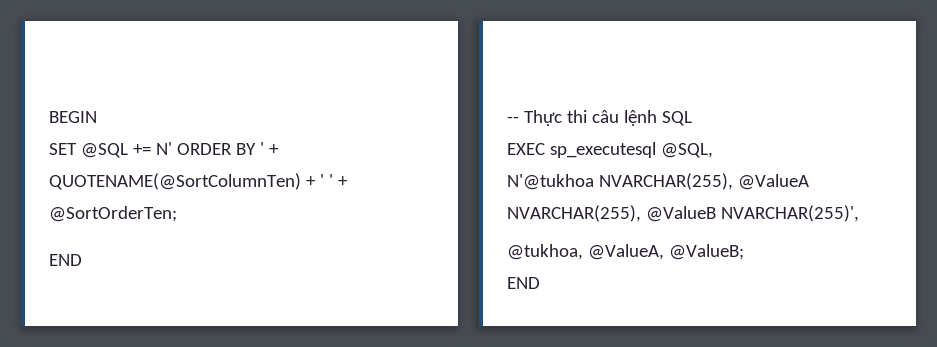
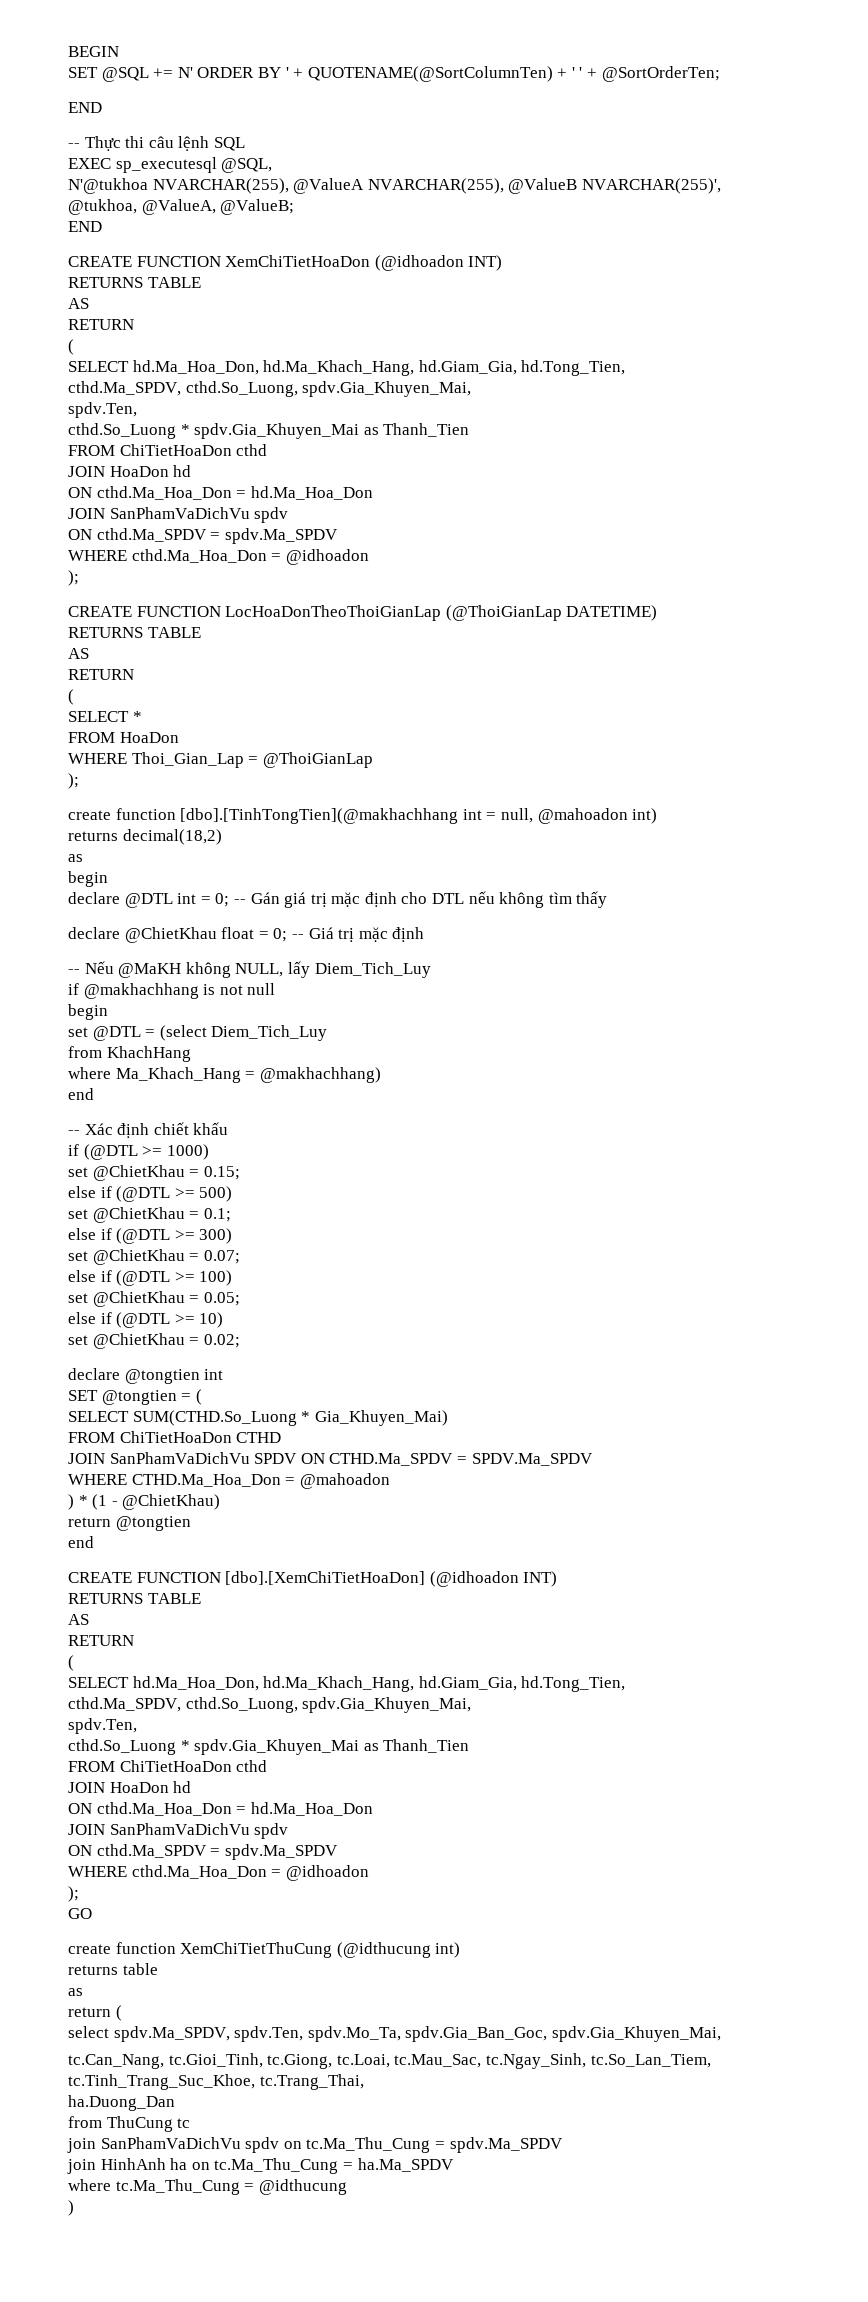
(540, 283) none -> [68,255,503,271] [68,277,201,288] [68,298,89,309] [68,319,134,330] [68,339,74,355] [68,360,626,376] [68,381,472,397] [68,402,137,418] [68,423,470,439] [68,444,268,456] [68,465,192,477] [68,486,373,500] [68,507,289,523] [68,528,338,544] [68,549,369,565] [68,570,79,586] [68,605,658,621] [68,627,201,638] [68,648,89,659] [68,669,134,680] [68,689,74,705] [68,711,142,722] [68,732,179,743] [68,752,373,768] [68,773,79,789] [68,808,658,824] [68,829,222,845] [68,854,83,862] [68,871,108,887] [68,891,608,908] [68,927,425,943] [68,961,431,978] [68,983,276,999] [68,1004,108,1020] [68,1025,328,1041] [68,1046,191,1062] [68,1067,381,1083] [68,1088,94,1100] [68,1122,229,1138] [68,1144,209,1160] [68,1165,240,1181] [68,1186,233,1202] [68,1207,231,1223] [68,1228,233,1244] [68,1249,240,1265] [68,1270,233,1286] [68,1291,240,1307] [68,1312,224,1328] [68,1333,240,1349] [68,1368,224,1384] [68,1389,202,1405] [68,1410,448,1426] [68,1431,282,1443] [68,1452,593,1466] [68,1473,390,1489] [68,1494,221,1510] [68,1516,191,1531] [68,1536,94,1548] [68,1571,558,1587] [68,1593,201,1604] [68,1614,89,1625] [68,1635,134,1646] [68,1655,74,1671] [68,1676,626,1692] [68,1697,472,1713] [68,1718,137,1734] [68,1739,470,1755] [68,1760,268,1772] [68,1781,192,1793] [68,1802,373,1816] [68,1823,289,1839] [68,1844,338,1860] [68,1865,369,1881] [68,1886,79,1902] [68,1908,92,1919] [68,1942,461,1958] [68,1963,158,1975] [68,1988,83,1996] [68,2005,122,2021] [68,2026,721,2042] [68,2053,711,2069] [68,2074,364,2090] [68,2095,175,2111] [68,2116,191,2132] [67,2137,563,2153] [67,2158,454,2174] [68,2179,347,2195] [68,2200,74,2216] // CREATE FUNCTION XemChiTietHoaDon (@idhoadon INT) // RETURNS TABLE // AS // RETURN // ( // SELECT hd.Ma_Hoa_Don, hd.Ma_Khach_Hang, hd.Giam_Gia, hd.Tong_Tien, // cthd.Ma_SPDV, cthd.So_Luong, spdv.Gia_Khuyen_Mai, // spdv.Ten, // cthd.So_Luong * spdv.Gia_Khuyen_Mai as Thanh_Tien // FROM ChiTietHoaDon cthd // JOIN HoaDon hd // ON cthd.Ma_Hoa_Don = hd.Ma_Hoa_Don // JOIN SanPhamVaDichVu spdv // ON cthd.Ma_SPDV = spdv.Ma_SPDV // WHERE cthd.Ma_Hoa_Don = @idhoadon // ); // CREATE FUNCTION LocHoaDonTheoThoiGianLap (@ThoiGianLap DATETIME) // RETURNS TABLE // AS // RETURN // ( // SELECT * // FROM HoaDon // WHERE Thoi_Gian_Lap = @ThoiGianLap // ); // create function [dbo].[TinhTongTien](@makhachhang int = null, @mahoadon int) // returns decimal(18,2) // as // begin // declare @DTL int = 0; -- Gán giá trị mặc định cho DTL nếu không tìm thấy // declare @ChietKhau float = 0; -- Giá trị mặc định // -- Nếu @MaKH không NULL, lấy Diem_Tich_Luy // if @makhachhang is not null // begin // set @DTL = (select Diem_Tich_Luy // from KhachHang // where Ma_Khach_Hang = @makhachhang) // end // -- Xác định chiết khấu // if (@DTL >= 1000) // set @ChietKhau = 0.15; // else if (@DTL >= 500) // set @ChietKhau = 0.1; // else if (@DTL >= 300) // set @ChietKhau = 0.07; // else if (@DTL >= 100) // set @ChietKhau = 0.05; // else if (@DTL >= 10) // set @ChietKhau = 0.02; // declare @tongtien int // SET @tongtien = ( // SELECT SUM(CTHD.So_Luong * Gia_Khuyen_Mai) // FROM ChiTietHoaDon CTHD // JOIN SanPhamVaDichVu SPDV ON CTHD.Ma_SPDV = SPDV.Ma_SPDV // WHERE CTHD.Ma_Hoa_Don = @mahoadon // ) * (1 - @ChietKhau) // return @tongtien // end // CREATE FUNCTION [dbo].[XemChiTietHoaDon] (@idhoadon INT) // RETURNS TABLE // AS // RETURN // ( // SELECT hd.Ma_Hoa_Don, hd.Ma_Khach_Hang, hd.Giam_Gia, hd.Tong_Tien, // cthd.Ma_SPDV, cthd.So_Luong, spdv.Gia_Khuyen_Mai, // spdv.Ten, // cthd.So_Luong * spdv.Gia_Khuyen_Mai as Thanh_Tien // FROM ChiTietHoaDon cthd // JOIN HoaDon hd // ON cthd.Ma_Hoa_Don = hd.Ma_Hoa_Don // JOIN SanPhamVaDichVu spdv // ON cthd.Ma_SPDV = spdv.Ma_SPDV // WHERE cthd.Ma_Hoa_Don = @idhoadon // ); // GO // create function XemChiTietThuCung (@idthucung int) // returns table // as // return ( // select spdv.Ma_SPDV, spdv.Ten, spdv.Mo_Ta, spdv.Gia_Ban_Goc, spdv.Gia_Khuyen_Mai, // tc.Can_Nang, tc.Gioi_Tinh, tc.Giong, tc.Loai, tc.Mau_Sac, tc.Ngay_Sinh, tc.So_Lan_Tiem, tc.Tinh_Trang_Suc_Khoe, tc.Trang_Thai, // ha.Duong_Dan // from ThuCung tc // join SanPhamVaDichVu spdv on tc.Ma_Thu_Cung = spdv.Ma_SPDV // join HinhAnh ha on tc.Ma_Thu_Cung = ha.Ma_SPDV // where tc.Ma_Thu_Cung = @idthucung // )

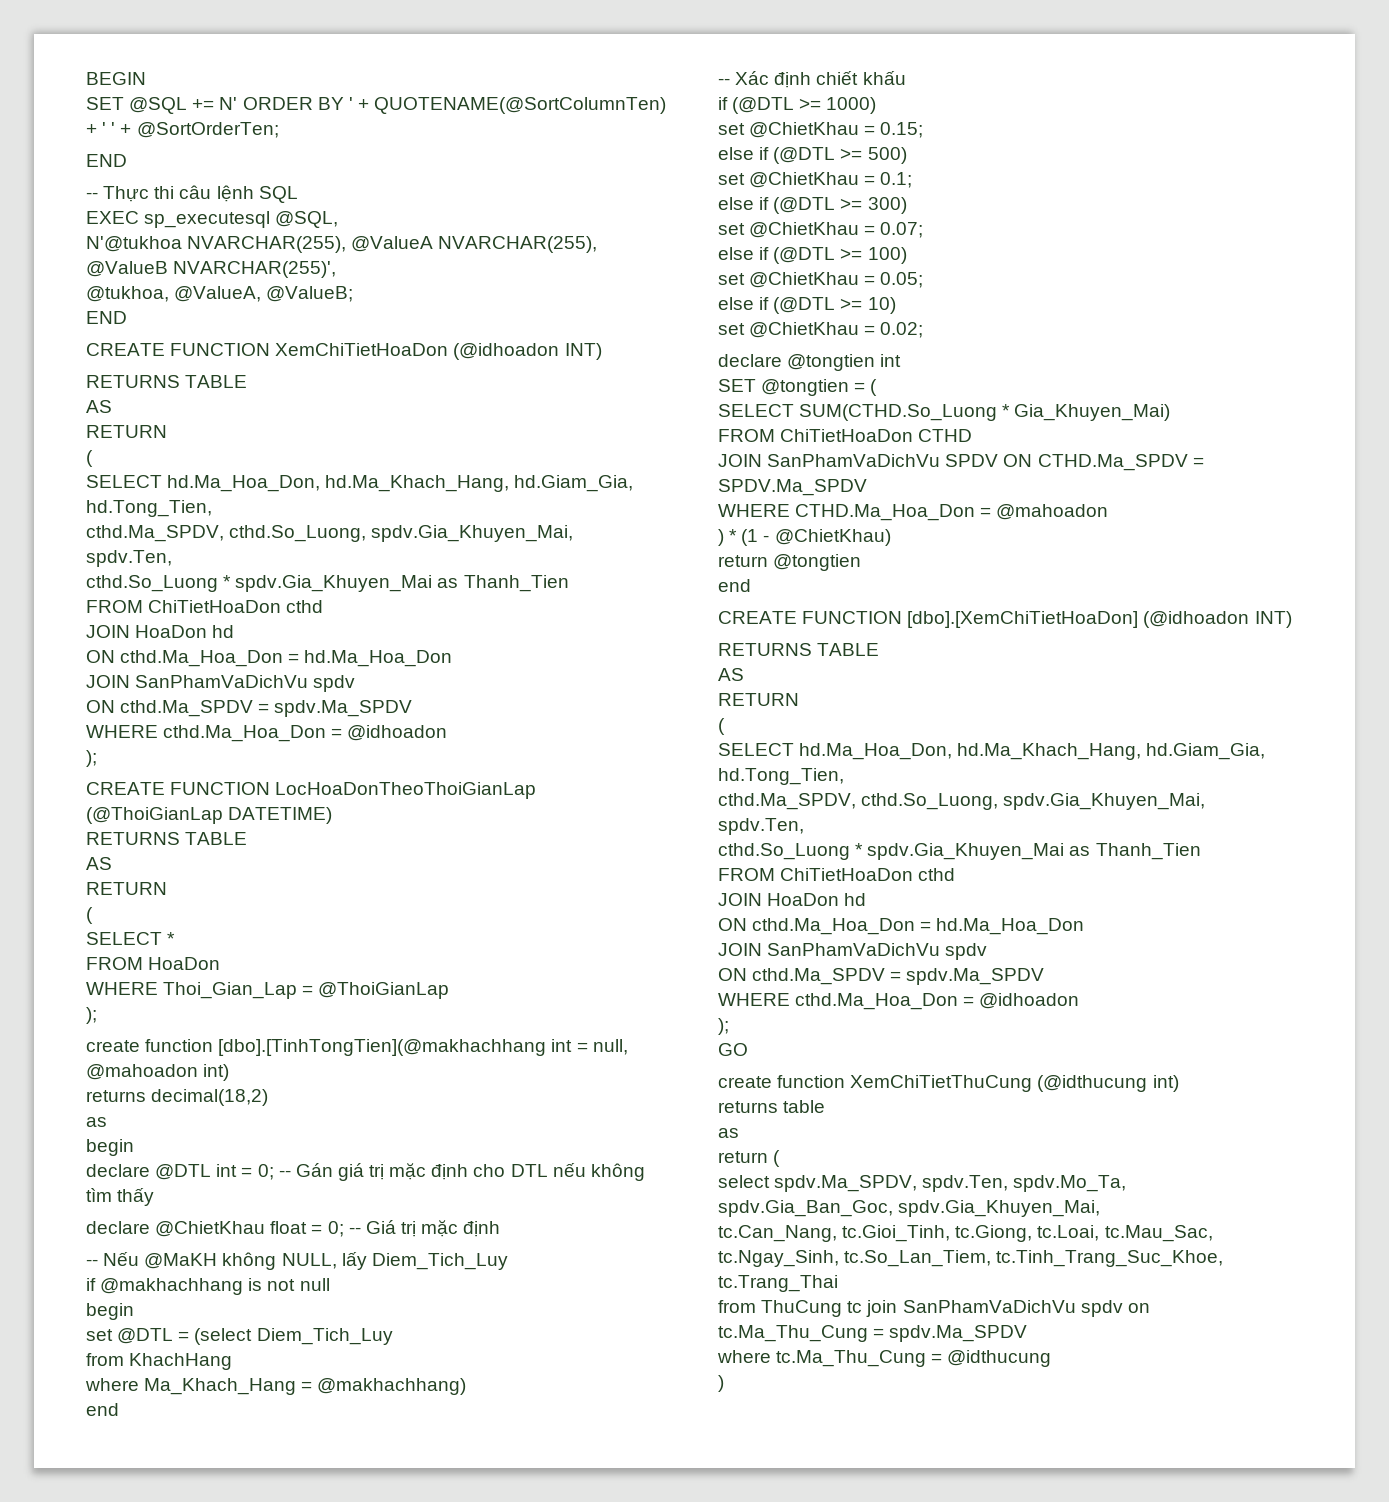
[259,2074,364,2090] [68,2095,175,2111] tc.Trang_Thai, // ha.Duong_Dan -> [718,1275,838,1292] tc.Trang_Thai
(191, 2123) // -> (863, 1307) none
[67,2158,454,2174] // join HinhAnh ha on tc.Ma_Thu_Cung = ha.Ma_SPDV -> (1028, 1333) none

